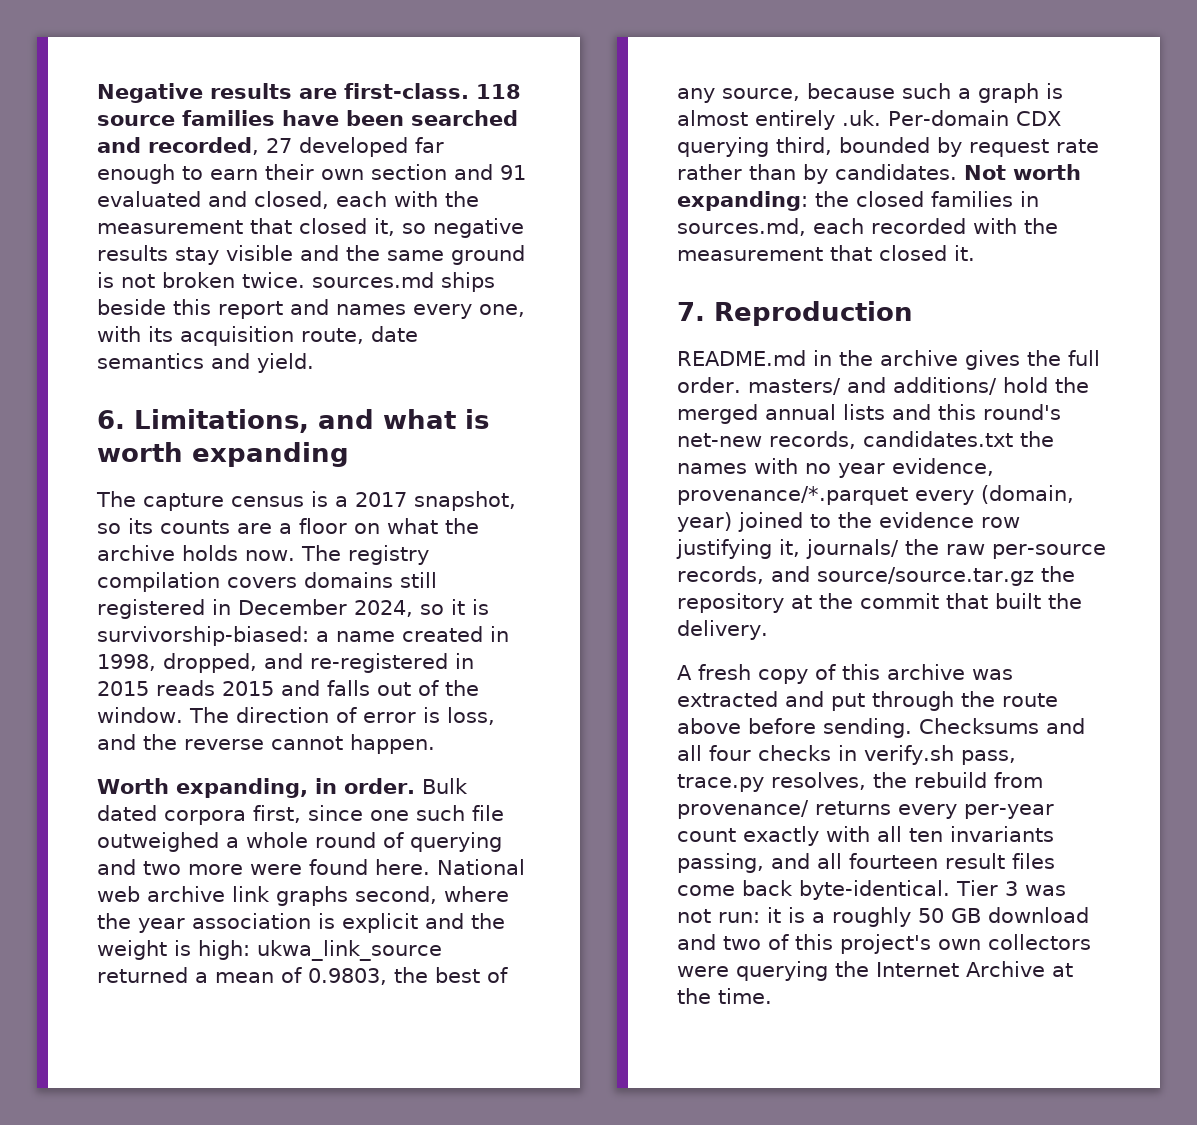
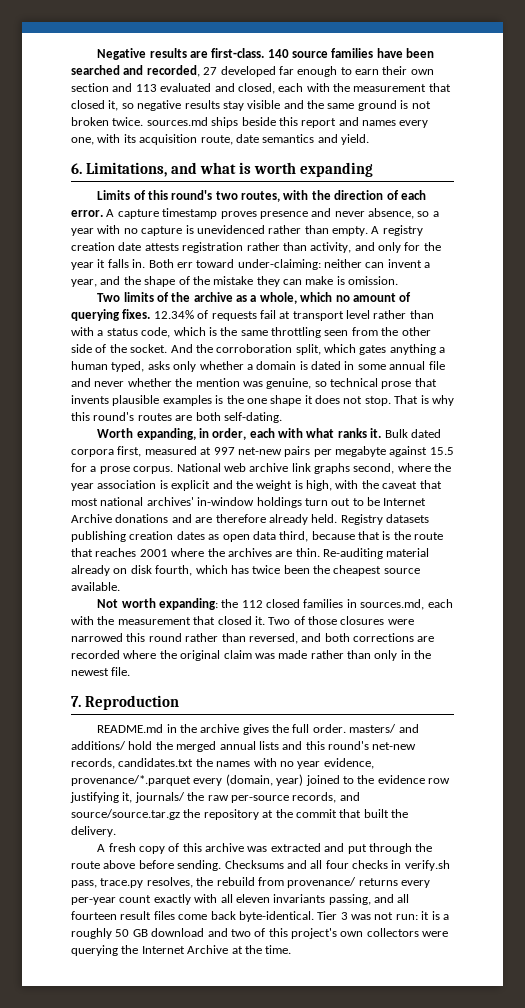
[476,84,521,99] 118 -> [267,49,289,58] 140
[500,165,526,180] 91 -> [135,84,157,92] 113
[96,491,516,511] [97,518,479,534] [97,545,429,565] [97,572,437,592] [97,599,489,619] [97,626,509,646] [97,653,474,673] [97,680,479,696] [97,707,495,725] [97,734,435,754] [97,778,468,798] [97,805,504,825] [97,832,502,852] [97,859,430,875] The capture census is a 2017 snapshot, so its counts are a floor on what the archive holds now. The registry compilation covers domains still registered in December 2024, so it is survivorship-biased: a name created in 1998, dropped, and re-registered in 2015 reads 2015 and falls out of the window. The direction of error is loss, and the reverse cannot happen. // Worth expanding, in order. Bulk dated corpora first, since one such file outweighed a whole round of querying and two more were found here. -> [97,190,426,202] [71,208,439,219] [71,225,423,236] [71,242,441,253] [71,259,431,270] [71,276,399,287] [97,292,412,304] [71,309,434,321] [71,327,431,338] [71,344,446,355] [71,361,445,372] [71,378,437,389] [71,395,454,406] [71,412,282,423] [97,428,441,440] [71,446,454,457] [71,463,174,474] Limits of this round's two routes, with the direction of each error. A capture timestamp proves presence and never absence, so a year with no capture is unevidenced rather than empty. A registry creation date attests registration rather than activity, and only for the year it falls in. Both err toward under-claiming: neither can invent a year, and the shape of the mistake they can make is omission. // Two limits of the archive as a whole, which no amount of querying fixes. 12.34% of requests fail at transport level rather than with a status code, which is the same throttling seen from the other side of the socket. And the corroboration split, which gates anything a human typed, asks only whether a domain is dated in some annual file and never whether the mention was genuine, so technical prose that invents plausible examples is the one shape it does not stop. That is why this round's routes are both self-dating. // Worth expanding, in order, each with what ranks it. Bulk dated corpora first, measured at 997 net-new pairs per megabyte against 15.5 for a prose corpus.
[198,940,442,961] [97,967,508,985] [677,83,1063,103] [677,110,1061,130] [677,137,1099,157] [677,164,957,184] high: ukwa_link_source returned a mean of 0.9803, the best of any source, because such a graph is almost entirely .uk. Per-domain CDX querying third, bounded by request rate rather than by candidates. -> [306,480,442,491] [71,497,427,508] [71,514,429,525] [71,531,444,542] [71,548,430,559] [71,565,420,576] [71,582,120,591] high, with the caveat that most national archives' in-window holdings turn out to be Internet Archive donations and are therefore already held. Registry datasets publishing creation dates as open data third, because that is the route that reaches 2001 where the archives are thin. Re-auditing material already on disk fourth, which has twice been the cheapest source available. //
(849, 199) none -> [241,600,263,608] 112
[871,218,966,234] recorded -> (453, 603) none
(975, 253) none -> [268,616,414,625] [71,633,435,644] [71,650,432,661] [71,667,131,676] Two of those closures were narrowed this round rather than reversed, and both corrections are recorded where the original claim was made rather than only in the newest file.
[909,828,943,842] ten -> [235,894,270,903] eleven

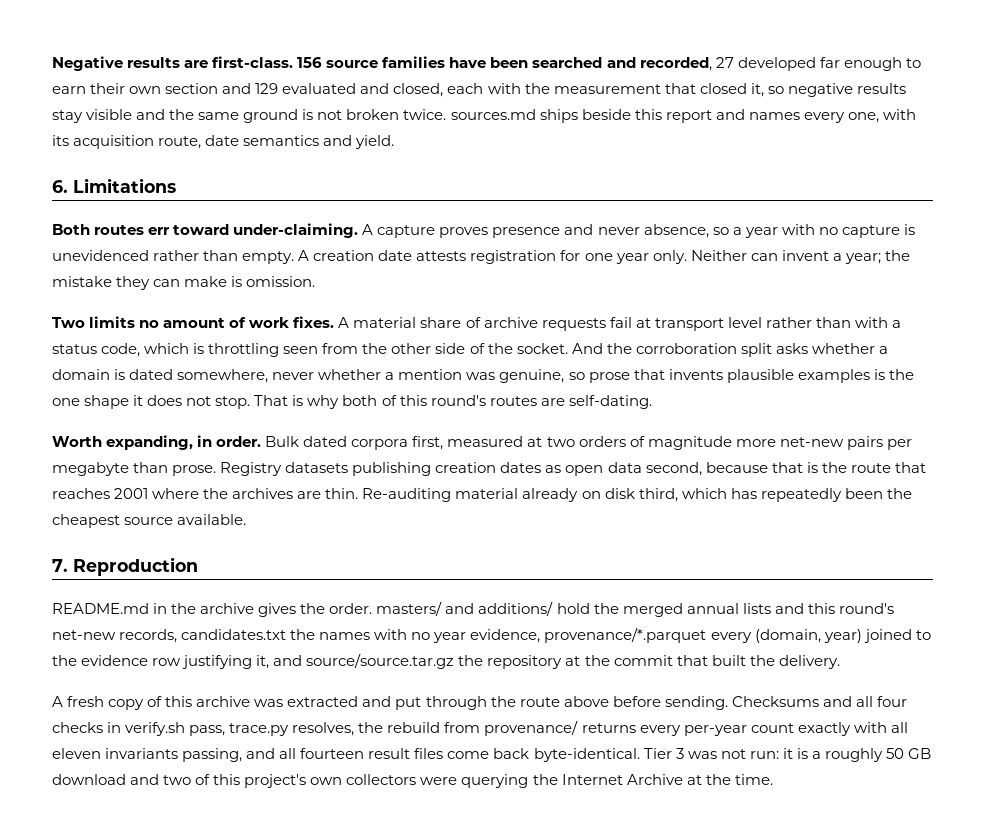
[267,49,289,58] 140 -> [297,57,323,68] 156
[135,84,157,92] 113 -> [255,83,279,94] 129
[86,162,374,177] [97,190,426,202] [71,210,103,217] Limitations, and what is worth expanding // Limits of this round's two routes, with the direction of each error. -> [73,178,176,193] [52,223,359,238] Limitations // Both routes err toward under-claiming.
[162,208,218,219] timestamp -> (436, 231) none
[382,225,423,236] registry -> (310, 255) none
[246,242,441,253] [71,259,431,270] [71,276,190,287] rather than activity, and only for the year it falls in. Both err toward under-claiming: neither can invent a year, and the shape of -> [560,250,881,264] for one year only. Neither can invent a year;
[156,292,412,304] [71,309,209,321] of the archive as a whole, which no amount of querying fixes. 12.34% of -> [139,316,538,328] no amount of work fixes. A material share of archive
[220,327,268,336] the same -> (205, 348) none
[295,344,446,355] [71,361,197,372] split, which gates anything a human typed, asks only -> [740,343,808,357] split asks
[344,361,445,370] [71,378,91,387] in some annual file and -> [177,369,269,383] somewhere,
[175,378,193,387] the -> [385,372,395,380] a
[330,378,378,387] technical -> (585, 376) none
(454, 400) none -> [342,395,397,406] both of
[195,412,221,421] both -> (565, 402) none
[212,428,382,440] order, each with what ranks it. -> [216,436,262,447] order.
[213,446,454,457] [71,463,452,474] [71,480,442,491] [71,497,427,508] [71,514,338,525] 997 net-new pairs per megabyte against 15.5 for a prose corpus. National web archive link graphs second, where the year association is explicit and the weight is high, with the caveat that most national archives' in-window holdings turn out to be Internet Archive donations and are therefore already held. -> [546,436,912,450] [52,462,217,476] two orders of magnitude more net-new pairs per megabyte than prose.
[279,531,309,542] third, -> [645,462,702,476] second,
[155,565,193,576] fourth, -> [638,488,678,502] third,
[252,565,281,574] twice -> [760,488,842,502] repeatedly
[97,598,453,610] [71,616,414,625] [71,633,435,644] [71,650,432,661] [71,667,131,676] // Not worth expanding: the 112 closed families in sources.md, each with the measurement that closed it. Two of those closures were narrowed this round rather than reversed, and both corrections are recorded where the original claim was made rather than only in the newest file. -> (247, 519) none
[292,724,310,733] full -> (326, 608) none
[134,792,337,803] journals/ the raw per-source records, -> (270, 662) none

